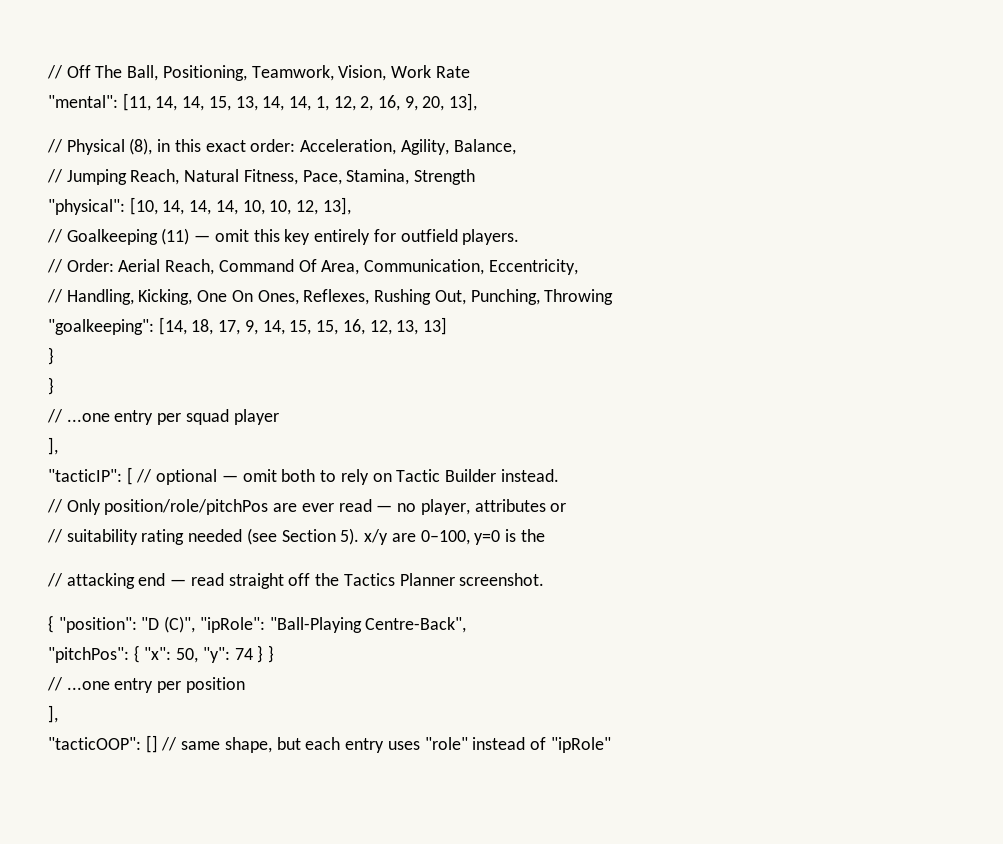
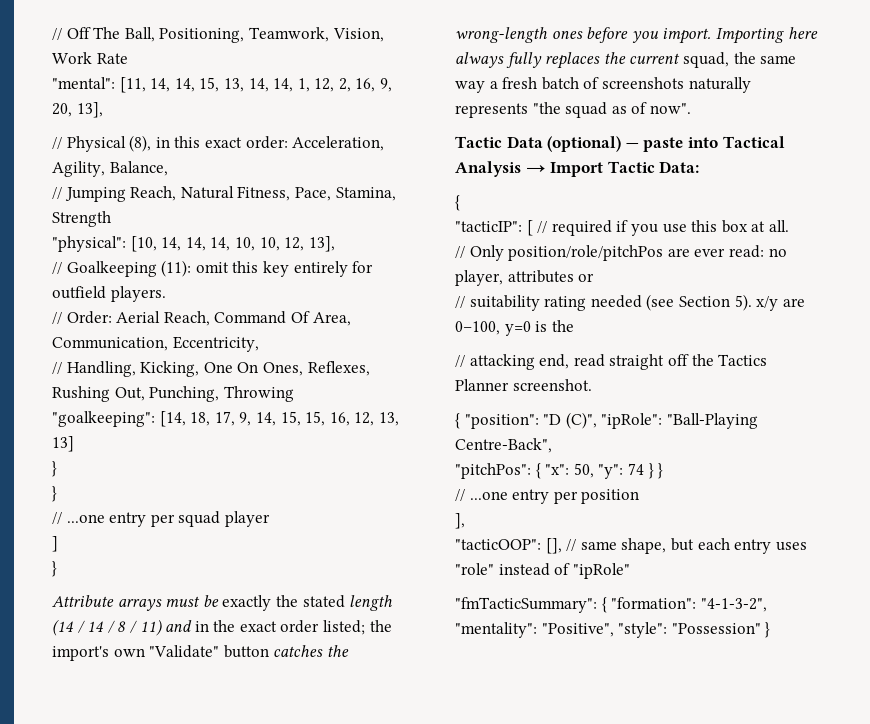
[161,228,211,245] (11) — -> [161,260,192,277] (11):
[48,437,58,455] [48,467,559,485] ], // "tacticIP": [ // optional — omit both to rely on Tactic Builder instead. -> [52,536,58,552] [52,561,57,577] [52,595,393,611] [52,619,392,636] [52,645,349,661] [455,27,818,44] [455,52,797,69] [455,77,751,93] [455,102,691,118] [455,136,785,152] [455,161,700,177] [455,195,460,211] [455,220,789,236] ] // } // Attribute arrays must be exactly the stated length (14 / 14 / 8 / 11) and in the exact order listed; the import's own "Validate" button catches the wrong-length ones before you import. Importing here always fully replaces the current squad, the same way a fresh batch of screenshots naturally represents "the squad as of now". // Tactic Data (optional) — paste into Tactical Analysis → Import Tactic Data: // { // "tacticIP": [ // required if you use this box at all.
[338,499,393,512] read — -> [728,245,764,258] read:
[138,573,187,586] end — -> [539,354,570,369] end,
[145,735,158,753] [] -> [545,538,562,554] [],
(611, 745) none -> [455,597,767,613] [455,622,771,638] // "fmTacticSummary": { "formation": "4-1-3-2", "mentality": "Positive", "style": "Possession" }

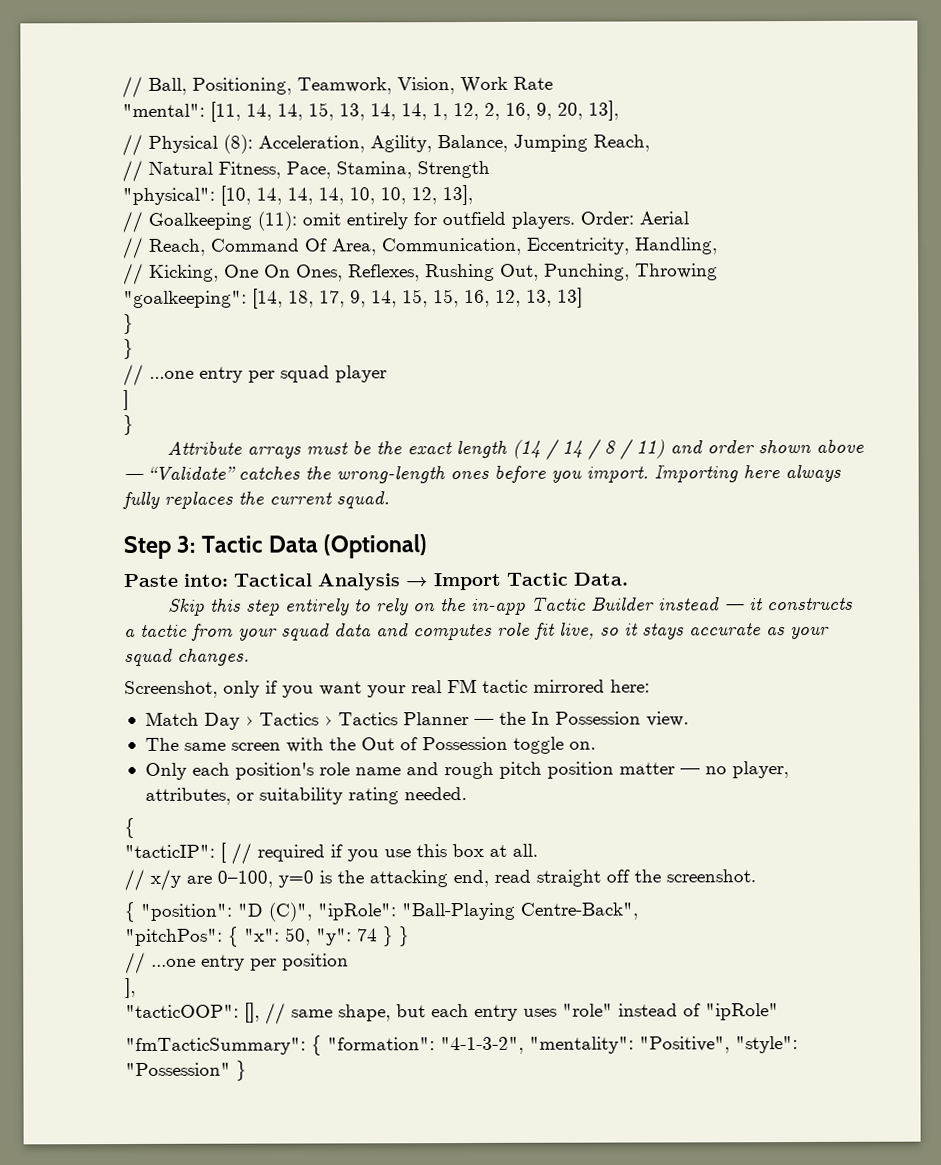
[52,27,121,40] // Off The -> [122,75,143,99] //
[129,135,288,152] (8), in this exact order: -> [223,134,253,154] (8):
[52,186,177,202] // // Jumping Reach, -> [513,134,650,152] [122,159,143,183] Jumping Reach, // //
[232,261,289,277] this key -> (341, 219) none
[52,311,161,324] // // Order: Aerial -> [580,211,689,225] [122,236,144,260] Order: Aerial // //
[52,361,136,377] // // Handling, -> [634,237,718,255] [123,262,144,286] Handling, // //
[222,595,345,611] exactly the stated -> [376,441,454,455] the exact
[194,620,392,635] [52,645,269,661] in the exact order listed; the import's own "Validate" button -> [707,438,865,454] [123,466,236,481] order shown above — “Validate”
[682,52,797,68] [455,77,751,93] [455,102,691,118] [455,136,718,152] squad, the same way a fresh batch of screenshots naturally represents "the squad as of now". // Tactic Data (optional) — paste into -> [336,491,390,509] [123,534,428,560] [123,573,229,588] squad. // Step 3: Tactic Data (Optional) // Paste into:
[659,161,700,173] Data: -> [573,572,629,586] [168,596,854,616] [124,622,830,641] [124,648,250,667] [124,678,650,699] [144,711,689,730] [144,736,596,754] [144,761,789,780] [144,787,467,805] Data. // Skip this step entirely to rely on the in-app Tactic Builder instead — it constructs a tactic from your squad data and computes role fit live, so it stays accurate as your squad changes. // Screenshot, only if you want your real FM tactic mirrored here: // Match Day › Tactics › Tactics Planner — the In Possession view. // The same screen with the Out of Possession toggle on. // Only each position's role name and rough pitch position matter — no player, attributes, or suitability rating needed.
[469,245,787,261] [455,270,595,286] [455,294,752,311] Only position/role/pitchPos are ever read: no player, attributes or // // suitability rating needed (see Section 5). -> (145, 880) none
[455,355,465,367] // // -> (364, 877) none
[718,354,768,366] [455,379,509,391] Tactics Planner -> (661, 876) none

